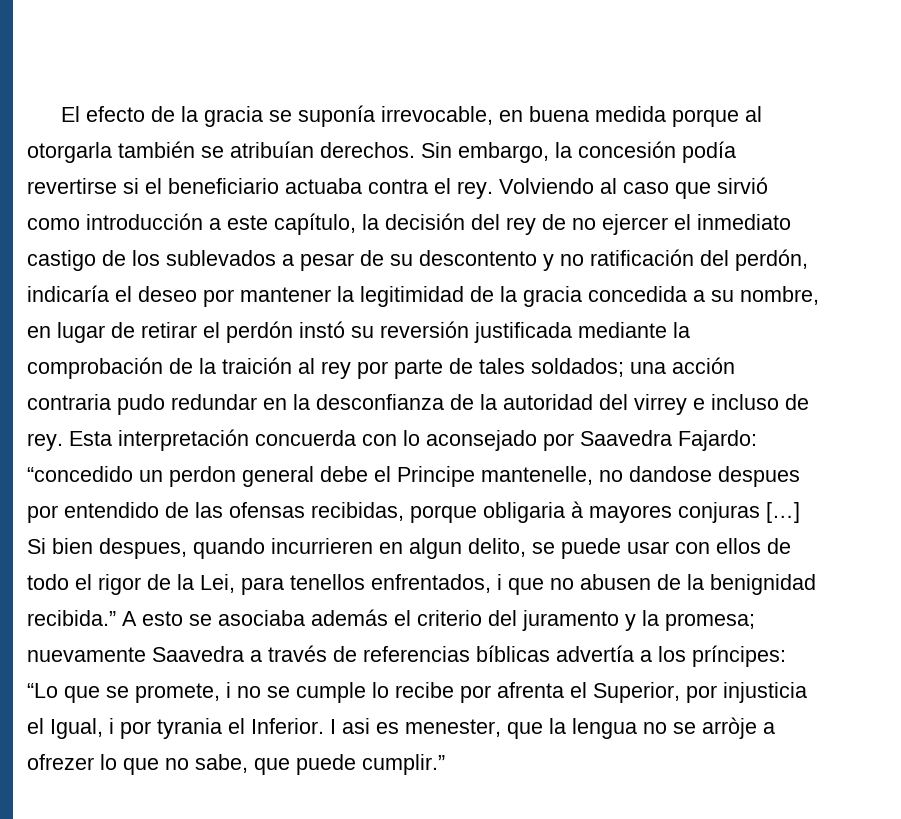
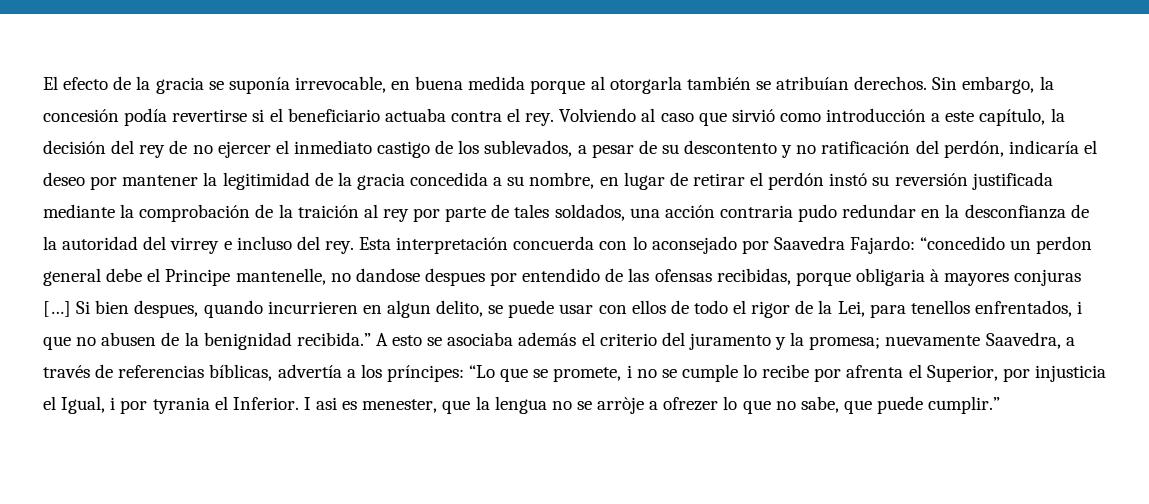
[166,250,276,266] sublevados -> [484,140,573,157] sublevados,
[531,358,624,377] soldados; -> [554,204,625,221] soldados,
[785,394,809,410] de -> [296,236,320,250] del
[152,646,244,662] Saavedra -> [985,332,1061,349] Saavedra,
[476,645,550,662] bíblicas -> [209,364,273,381] bíblicas,

